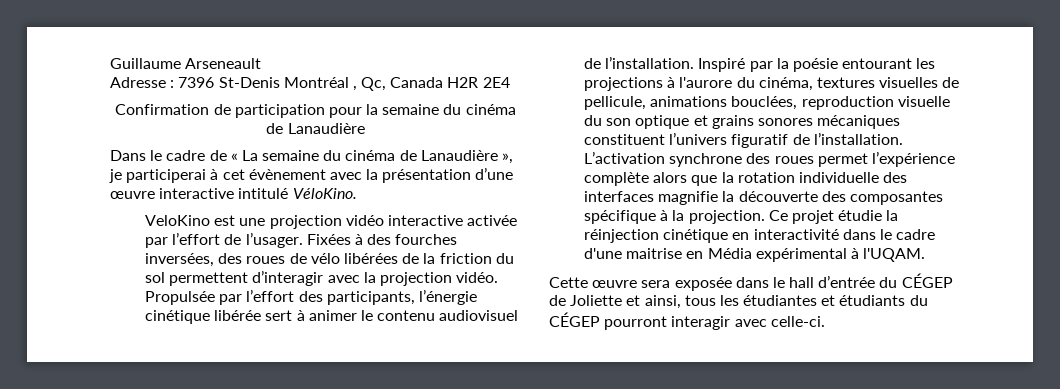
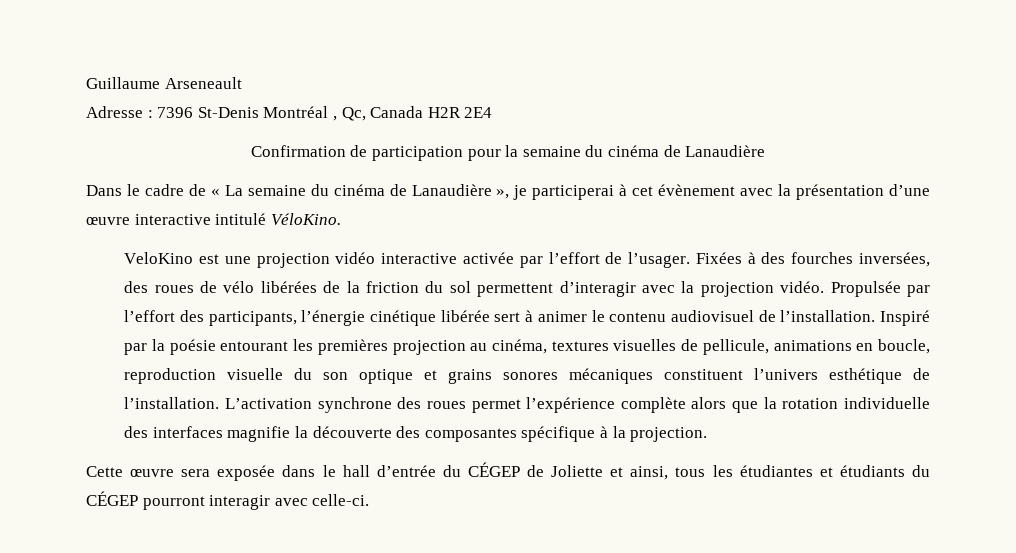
[584,77,755,91] projections à l'aurore du -> [317,339,488,355] premières projection au
[731,96,798,110] bouclées, -> [856,339,931,354] en boucle,
[731,134,789,148] figuratif -> [829,368,903,384] esthétique
[768,210,899,224] [584,229,936,243] [584,248,926,262] Ce projet étudie la réinjection cinétique en interactivité dans le cadre d'une maitrise en Média expérimental à l'UQAM. -> (708, 434) none

